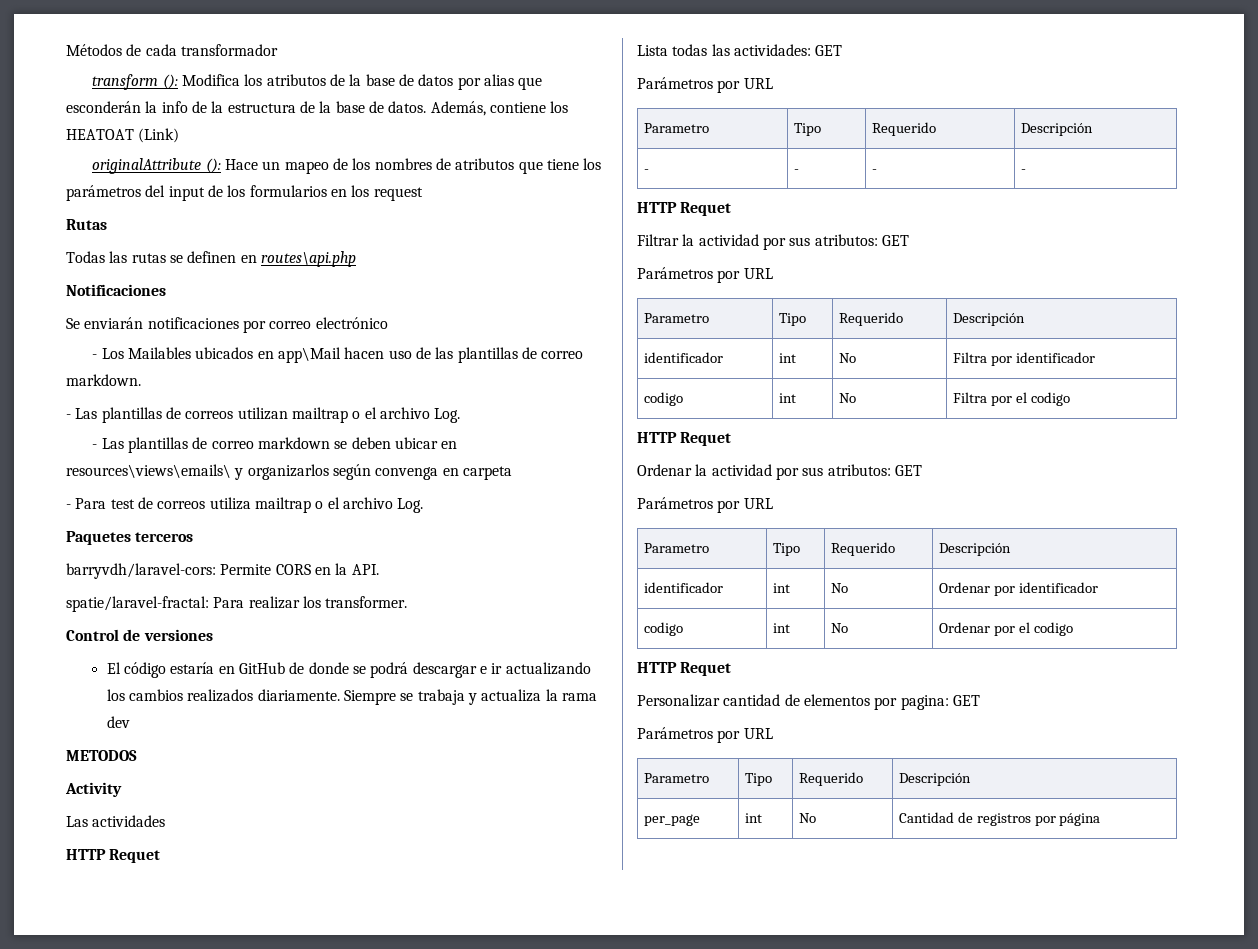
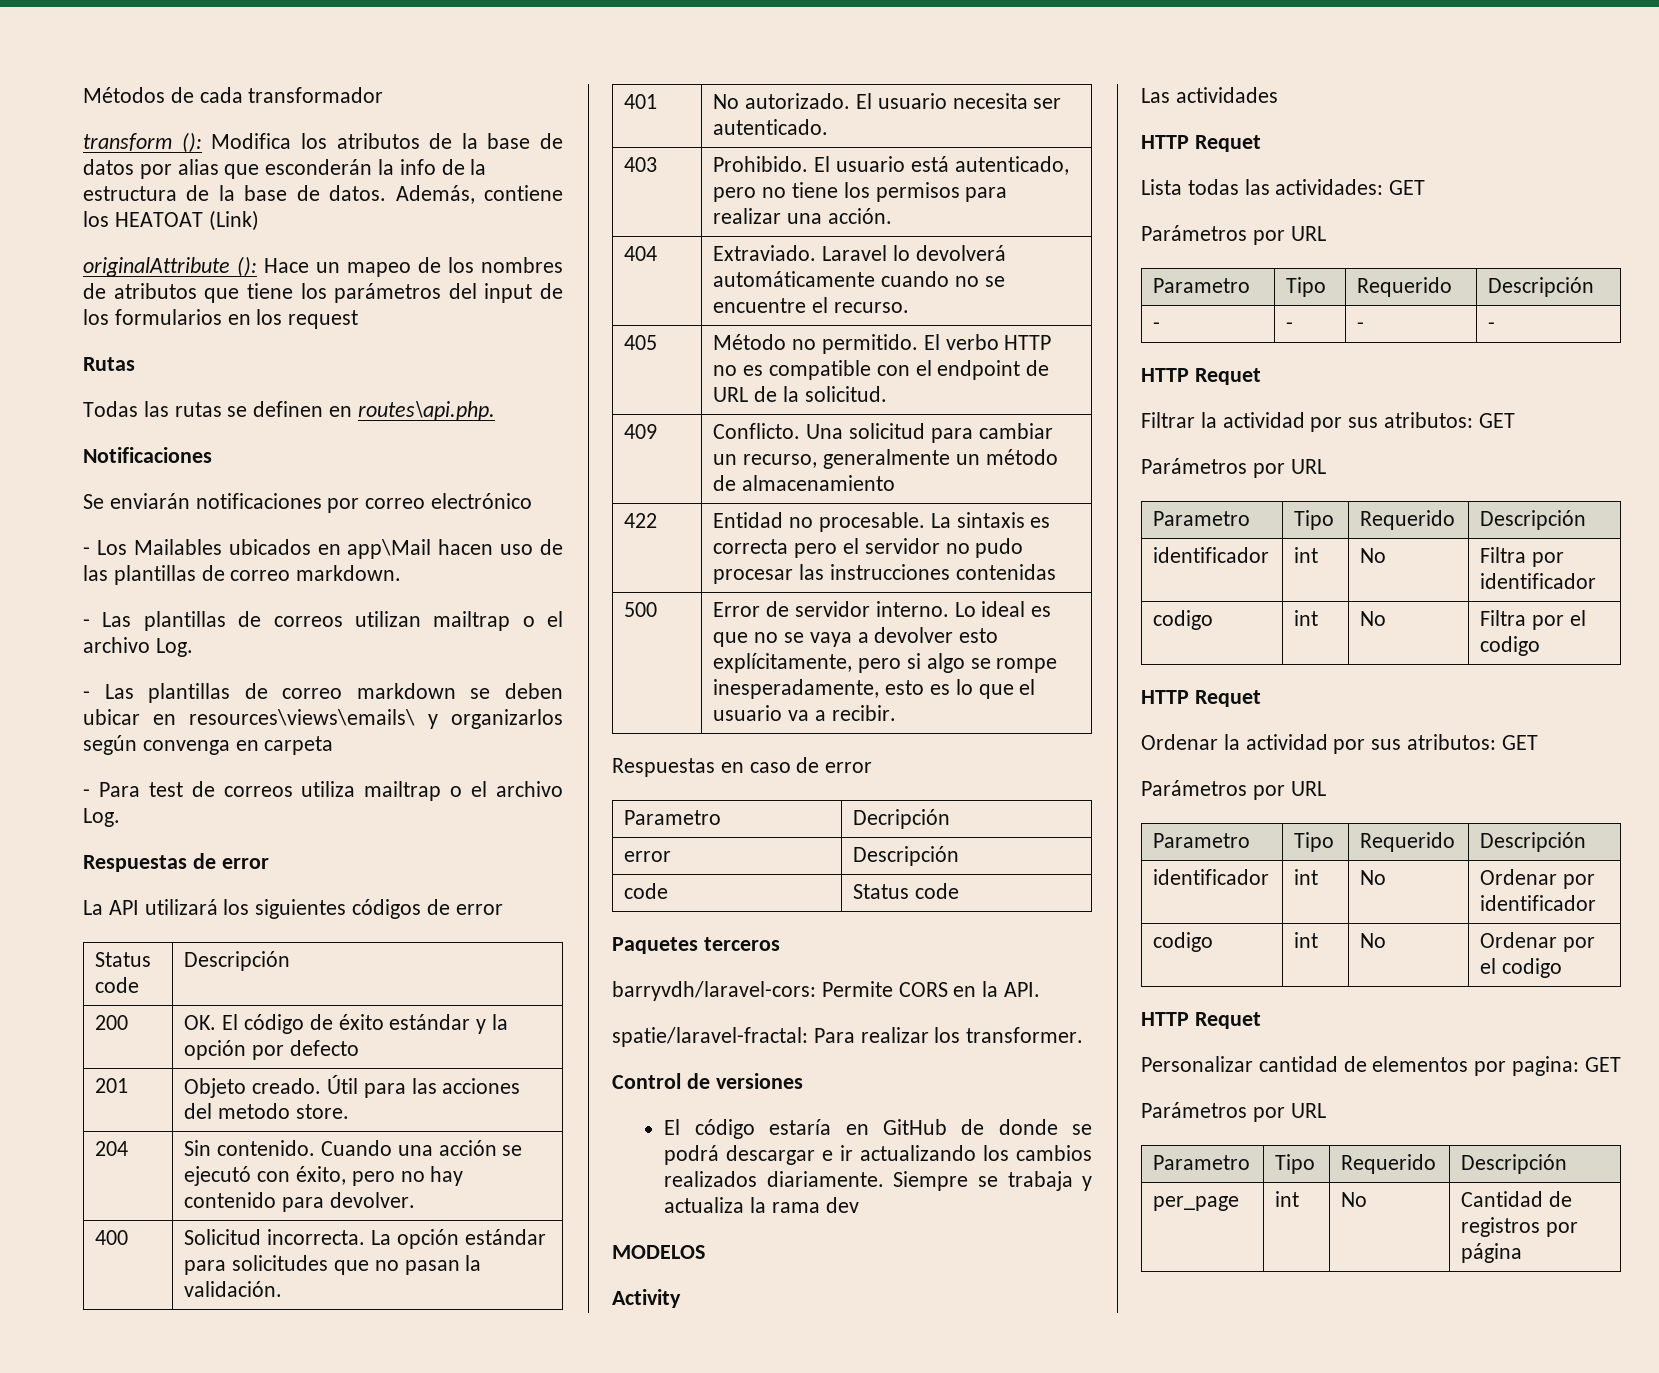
[260,251,356,267] routes\api.php -> [357,401,495,421] routes\api.php.
(424, 505) none -> [83,853,269,872] [83,899,503,919] [95,952,152,967] [95,977,140,993] [184,951,291,971] [95,1015,129,1030] [184,1014,508,1034] [184,1040,359,1060] [95,1078,129,1093] [184,1075,521,1098] [184,1103,349,1119] [95,1141,129,1156] [184,1140,523,1156] [184,1166,464,1186] [184,1192,415,1212] [95,1230,129,1245] [184,1229,546,1249] [184,1255,482,1275] [184,1281,283,1297] [624,94,658,109] [713,93,1062,109] [713,119,829,135] [624,157,658,172] [713,156,1069,175] [713,182,1008,202] [713,208,892,224] [624,246,658,261] [713,245,1006,261] [713,271,1005,287] [713,297,909,313] [624,335,658,350] [713,334,1052,354] [713,360,1050,380] [713,386,887,402] [624,424,658,439] [713,423,1053,443] [713,449,1058,469] [713,475,896,491] [624,513,658,528] [713,512,1051,532] [713,538,1024,558] [713,564,1056,584] [624,602,658,617] [713,601,1052,617] [713,627,999,647] [713,653,1058,673] [713,679,1036,699] [713,705,896,721] [612,757,873,777] [624,810,722,825] [853,809,951,829] [624,851,672,862] [853,846,960,866] [624,883,669,899] [853,883,960,899] // Respuestas de error // La API utilizará los siguientes códigos de error // Status code | Descripción // 200 | OK. El código de éxito estándar y la opción por defecto // 201 | Objeto creado. Útil para las acciones del metodo store. // 204 | Sin contenido. Cuando una acción se ejecutó con éxito, pero no hay contenido para devolver. // 400 | Solicitud incorrecta. La opción estándar para solicitudes que no pasan la validación. // 401 | No autorizado. El usuario necesita ser autenticado. // 403 | Prohibido. El usuario está autenticado, pero no tiene los permisos para realizar una acción. // 404 | Extraviado. Laravel lo devolverá automáticamente cuando no se encuentre el recurso. // 405 | Método no permitido. El verbo HTTP no es compatible con el endpoint de URL de la solicitud. // 409 | Conflicto. Una solicitud para cambiar un recurso, generalmente un método de almacenamiento // 422 | Entidad no procesable. La sintaxis es correcta pero el servidor no pudo procesar las instrucciones contenidas // 500 | Error de servidor interno. Lo ideal es que no se vaya a devolver esto explícitamente, pero si algo se rompe inesperadamente, esto es lo que el usuario va a recibir. // Respuestas en caso de error // Parametro | Decripción // error | Descripción // code | Status code
[66,750,137,761] METODOS -> [612,1245,705,1259] MODELOS

